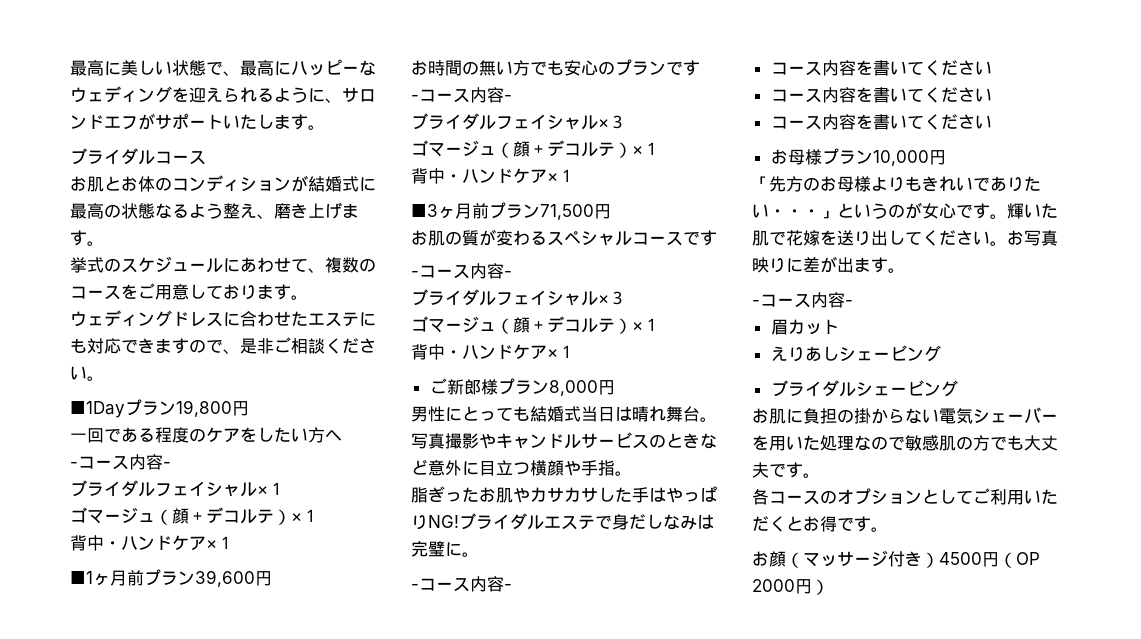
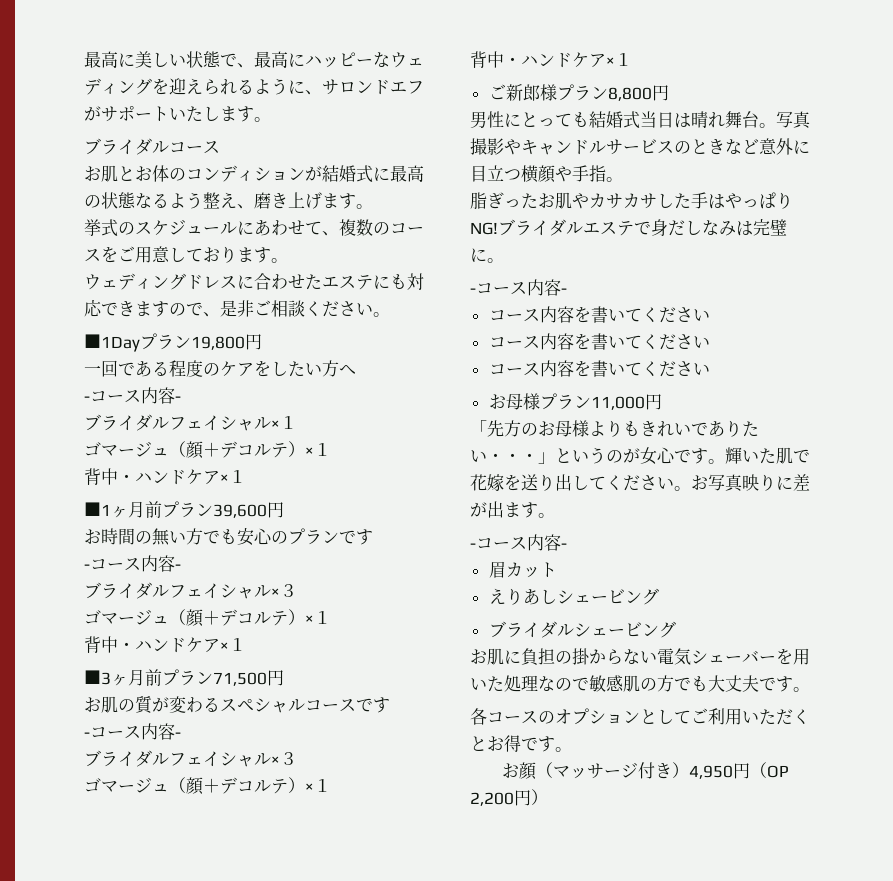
[548,380,598,396] 8,000 -> [607,87,652,101] 8,800
[872,150,929,166] 10,000 -> [590,396,645,410] 11,000
[939,552,982,565] 4500 -> [688,765,733,779] 4,950
[752,579,795,592] 2000 -> [470,792,514,806] 2,200

